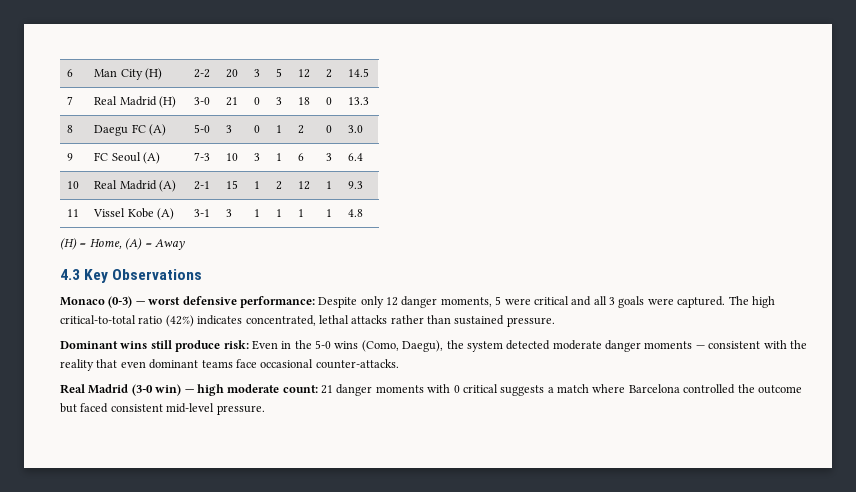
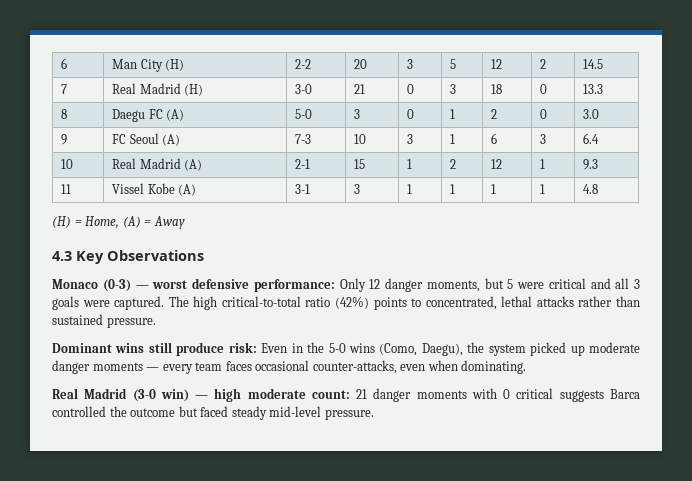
[318,296,384,308] Despite only -> [339,278,366,292] Only
(492, 302) none -> [484,278,504,289] but
[197,315,243,325] indicates -> [373,297,422,310] points to
[506,340,551,350] detected -> [530,342,585,356] picked up
[708,340,807,349] [60,359,399,371] consistent with the reality that even dominant teams face occasional counter-attacks. -> [162,360,527,374] every team faces occasional counter-attacks, even when dominating.
[547,384,680,393] a match where Barcelona -> [610,389,640,399] Barca
[110,404,163,412] consistent -> [231,406,267,420] steady

